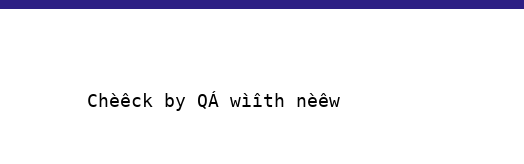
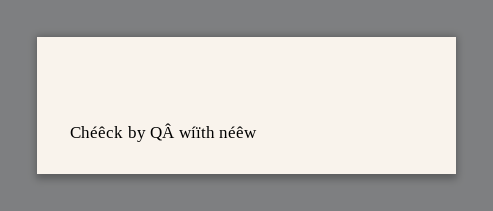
[87,91,340,111] Chèêck by QÁ wìîth nèêw -> [70,123,258,142] Chéêck by QÂ wíïth néêw

